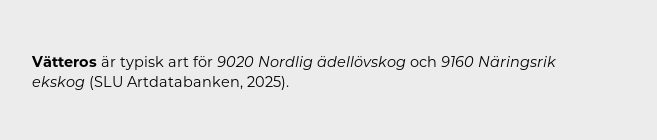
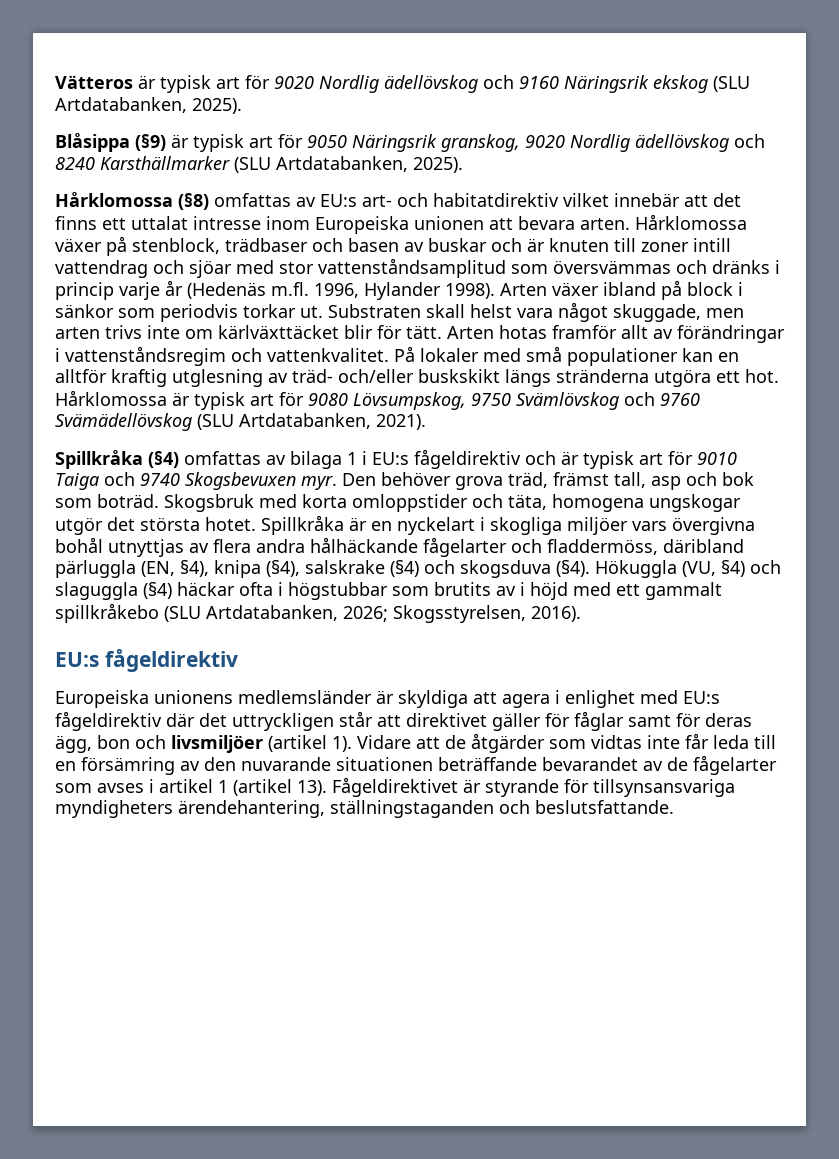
(289, 83) none -> [55,133,765,152] [55,156,463,173] [55,192,741,210] [55,214,747,234] [55,236,731,256] [55,258,780,278] [55,280,743,300] [55,302,744,322] [55,325,785,343] [55,346,739,366] [55,369,779,387] [55,390,700,410] [55,413,426,431] [55,449,737,469] [55,472,754,490] [55,494,741,512] [55,515,755,535] [55,537,744,557] [55,560,781,578] [55,582,722,600] [55,603,581,623] [55,649,238,672] [55,690,720,708] [55,711,752,731] [55,733,776,753] [55,755,777,775] [55,777,735,797] [55,800,674,818] // Blåsippa (§9) är typisk art för 9050 Näringsrik granskog, 9020 Nordlig ädellövskog och 8240 Karsthällmarker (SLU Artdatabanken, 2025). // Hårklomossa (§8) omfattas av EU:s art- och habitatdirektiv vilket innebär att det finns ett uttalat intresse inom Europeiska unionen att bevara arten. Hårklomossa växer på stenblock, trädbaser och basen av buskar och är knuten till zoner intill vattendrag och sjöar med stor vattenståndsamplitud som översvämmas och dränks i princip varje år (Hedenäs m.fl. 1996, Hylander 1998). Arten växer ibland på block i sänkor som periodvis torkar ut. Substraten skall helst vara något skuggade, men arten trivs inte om kärlväxttäcket blir för tätt. Arten hotas framför allt av förändringar i vattenståndsregim och vattenkvalitet. På lokaler med små populationer kan en alltför kraftig utglesning av träd- och/eller buskskikt längs stränderna utgöra ett hot. Hårklomossa är typisk art för 9080 Lövsumpskog, 9750 Svämlövskog och 9760 Svämädellövskog (SLU Artdatabanken, 2021). // Spillkråka (§4) omfattas av bilaga 1 i EU:s fågeldirektiv och är typisk art för 9010 Taiga och 9740 Skogsbevuxen myr. Den behöver grova träd, främst tall, asp och bok som boträd. Skogsbruk med korta omloppstider och täta, homogena ungskogar utgör det största hotet. Spillkråka är en nyckelart i skogliga miljöer vars övergivna bohål utnyttjas av flera andra hålhäckande fågelarter och fladdermöss, däribland pärluggla (EN, §4), knipa (§4), salskrake (§4) och skogsduva (§4). Hökuggla (VU, §4) och slaguggla (§4) häckar ofta i högstubbar som brutits av i höjd med ett gammalt spillkråkebo (SLU Artdatabanken, 2026; Skogsstyrelsen, 2016). // EU:s fågeldirektiv // Europeiska unionens medlemsländer är skyldiga att agera i enlighet med EU:s fågeldirektiv där det uttryckligen står att direktivet gäller för fåglar samt för deras ägg, bon och livsmiljöer (artikel 1). Vidare att de åtgärder som vidtas inte får leda till en försämring av den nuvarande situationen beträffande bevarandet av de fågelarter som avses i artikel 1 (artikel 13). Fågeldirektivet är styrande för tillsynsansvariga myndigheters ärendehantering, ställningstaganden och beslutsfattande.

